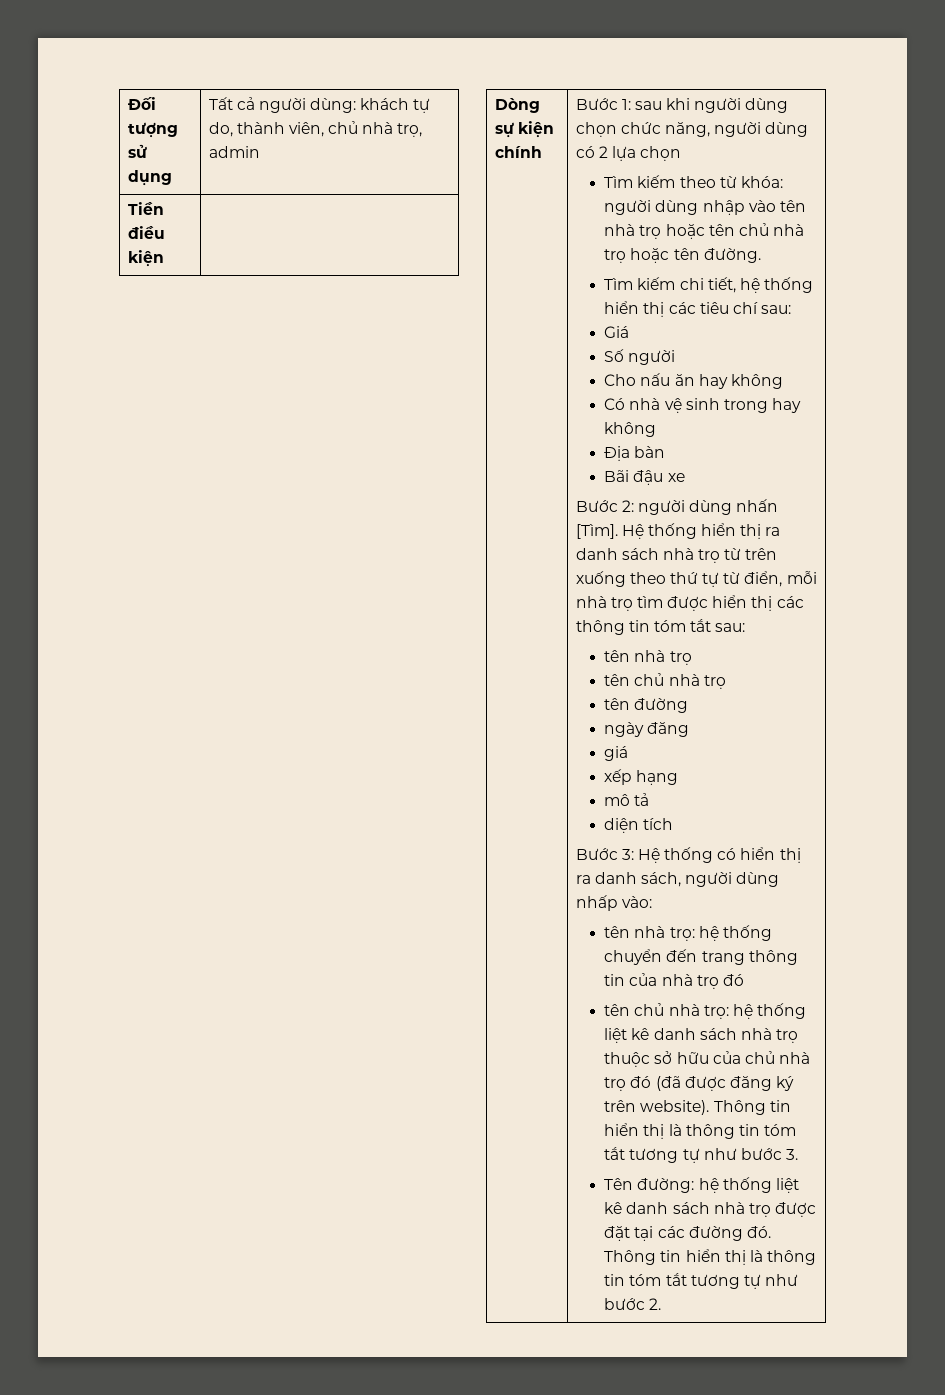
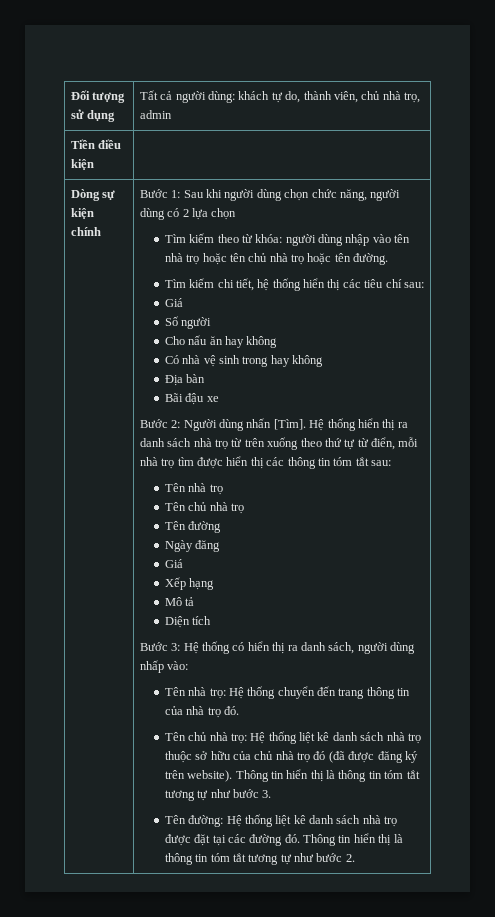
[634,101,662,110] sau -> [183,190,204,198] Sau
[637,500,685,515] người -> [183,419,217,431] Người
[604,650,692,665] [604,674,631,686] tên nhà trọ // tên -> [164,483,223,495] [164,502,186,511] Tên nhà trọ // Tên
[604,698,631,710] tên -> [164,521,186,530] Tên
[604,722,645,737] ngày -> [164,540,193,552] Ngày
[604,746,629,761] [604,769,633,785] giá // xếp -> [164,559,183,568] [164,577,186,590] Giá // Xếp
[604,794,631,806] mô -> [164,597,182,606] Mô
[604,818,640,833] diện -> [164,616,190,628] Diện
[604,926,719,941] tên nhà trọ: hệ -> [164,687,244,699] Tên nhà trọ: Hệ
[722,974,744,986] [604,1004,631,1016] đó // tên -> [223,706,239,715] [164,732,186,741] đó. // Tên
[732,1004,753,1019] hệ -> [250,732,266,744] Hệ
[698,1178,719,1193] hệ -> [226,815,242,827] Hệ

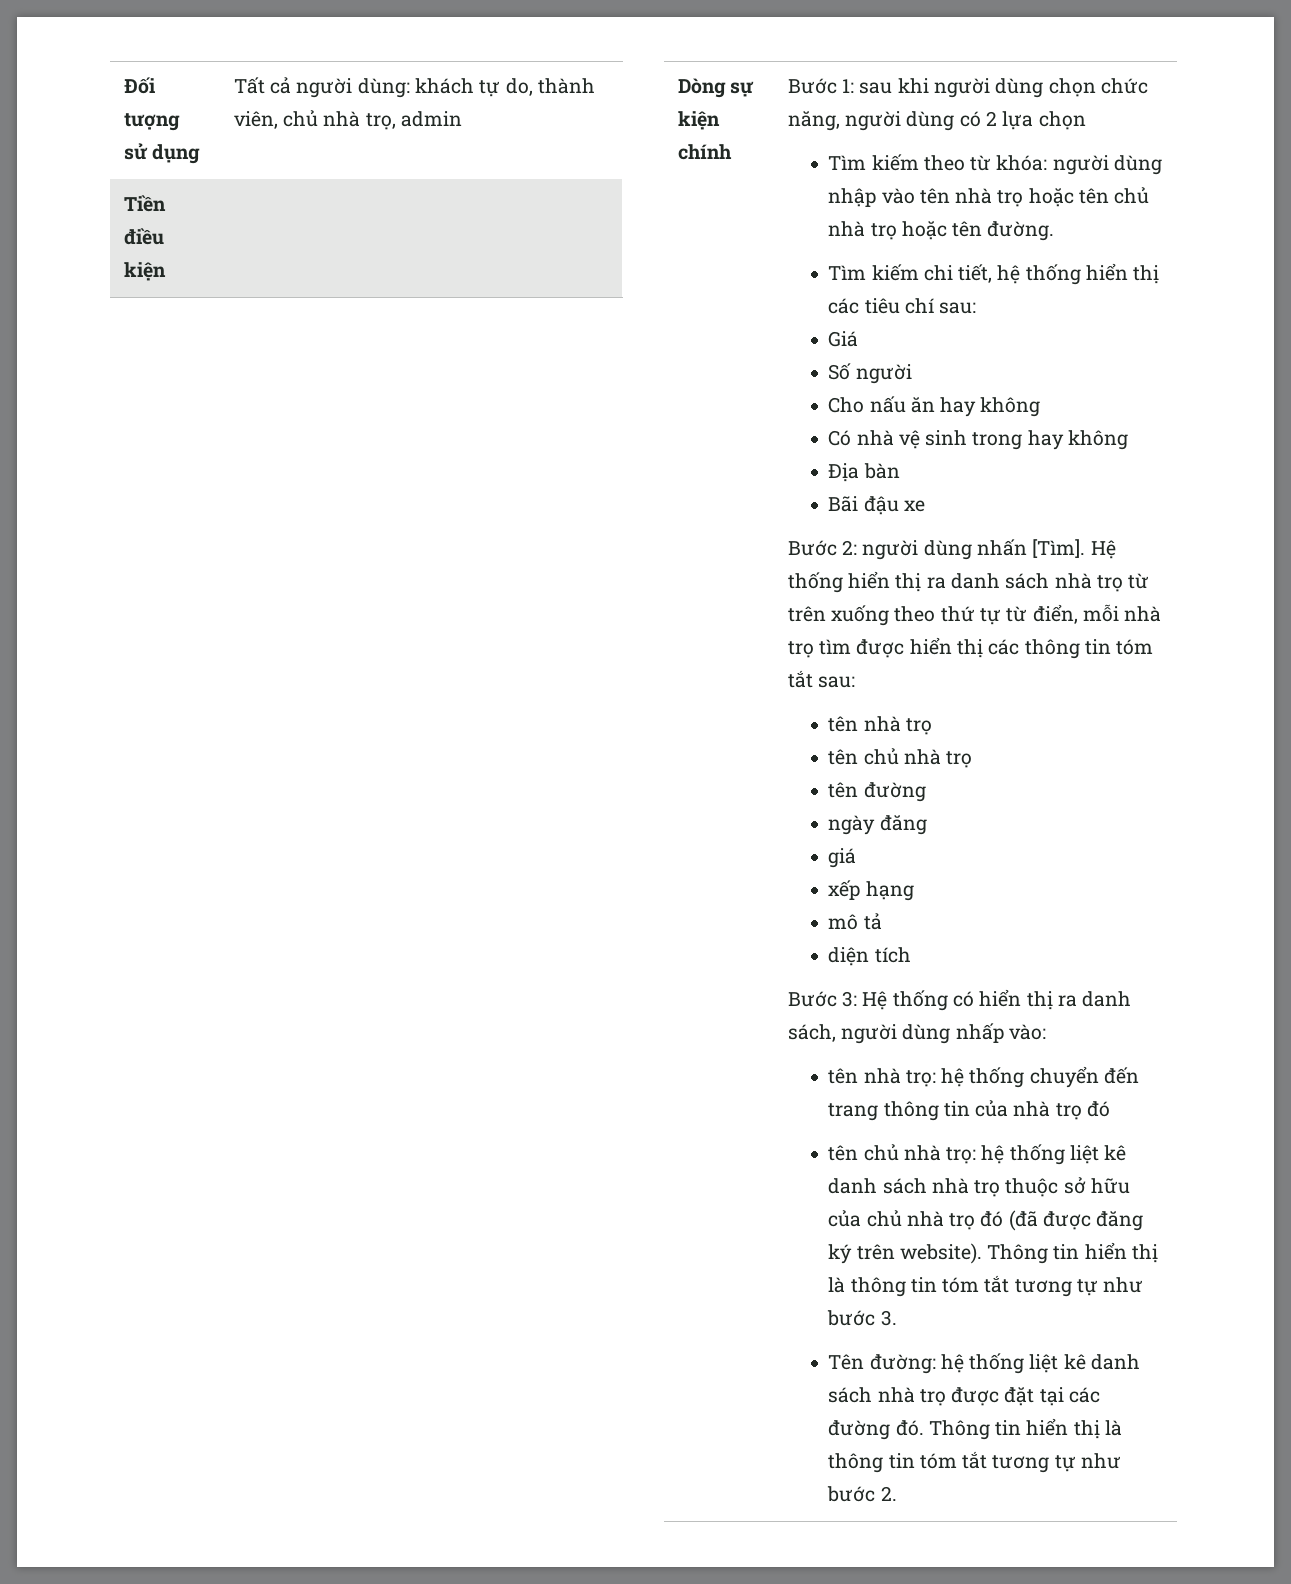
[183,190,204,198] Sau -> [859,82,893,94] sau
[183,419,217,431] Người -> [862,540,919,560] người
[164,483,223,495] [164,502,186,511] Tên nhà trọ // Tên -> [828,716,932,735] [828,749,859,765] tên nhà trọ // tên
[164,521,186,530] Tên -> [828,782,859,798] tên
[164,540,193,552] Ngày -> [828,815,876,835] ngày
[164,559,183,568] [164,577,186,590] Giá // Xếp -> [828,848,857,868] [828,880,861,900] giá // xếp
[164,597,182,606] Mô -> [828,914,859,930] mô
[164,616,190,628] Diện -> [828,947,870,966] diện
[164,687,244,699] Tên nhà trọ: Hệ -> [828,1068,965,1087] tên nhà trọ: hệ
[223,706,239,715] [164,732,186,741] đó. // Tên -> [1086,1101,1110,1117] [828,1145,859,1161] đó // tên
[250,732,266,744] Hệ -> [981,1145,1005,1164] hệ
[226,815,242,827] Hệ -> [940,1354,964,1373] hệ

